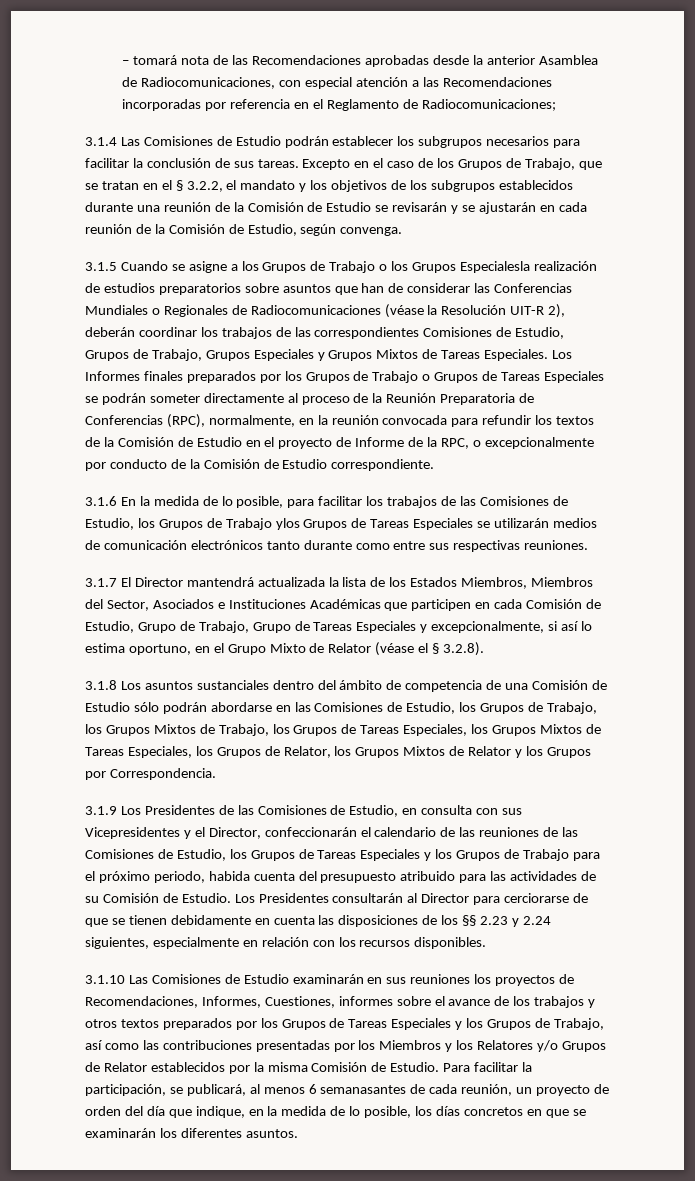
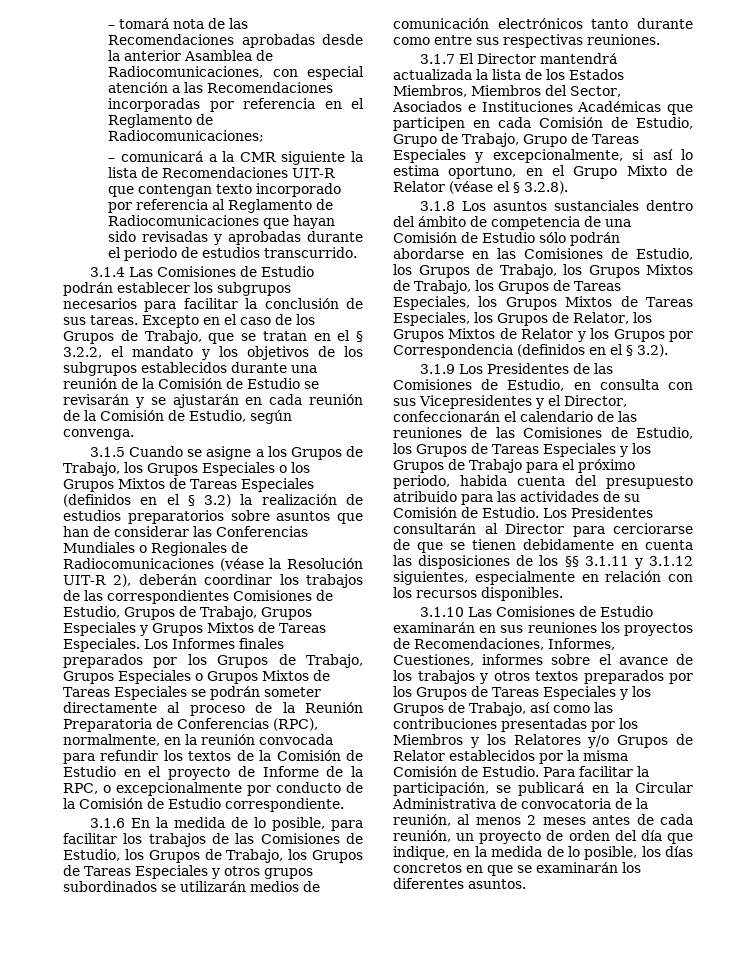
(556, 105) none -> [108,151,363,165] [108,167,336,178] [108,183,342,197] [108,199,334,213] [108,215,336,229] [108,231,364,245] [108,247,358,261] // – comunicará a la CMR siguiente la lista de Recomendaciones UIT-R que contengan texto incorporado por referencia al Reglamento de Radiocomunicaciones que hayan sido revisadas y aprobadas durante el periodo de estudios transcurrido.
[329,261,530,273] Trabajo o los Grupos Especialesla -> [63,462,310,476] [63,478,314,492] [63,494,253,507] Trabajo, los Grupos Especiales o los Grupos Mixtos de Tareas Especiales (definidos en el § 3.2) la
[372,371,419,383] Trabajo -> [306,654,363,668] [63,670,191,684] Trabajo, Grupos Especiales
(479, 377) none -> [262,670,309,681] Mixtos
[225,518,474,530] Trabajo ylos Grupos de Tareas Especiales -> [226,849,364,863] [63,865,313,879] [63,881,157,892] Trabajo, los Grupos de Tareas Especiales y otros grupos subordinados
[109,768,216,780] Correspondencia. -> [393,344,668,358] Correspondencia (definidos en el § 3.2).
[480,916,551,927] 2.23 y 2.24 -> [584,556,693,569] 3.1.11 y 3.1.12
[186,1084,407,1096] publicará, al menos 6 semanasantes -> [518,782,693,796] [392,798,648,809] [393,814,631,826] publicará en la Circular Administrativa de convocatoria de la reunión, al menos 2 meses antes

